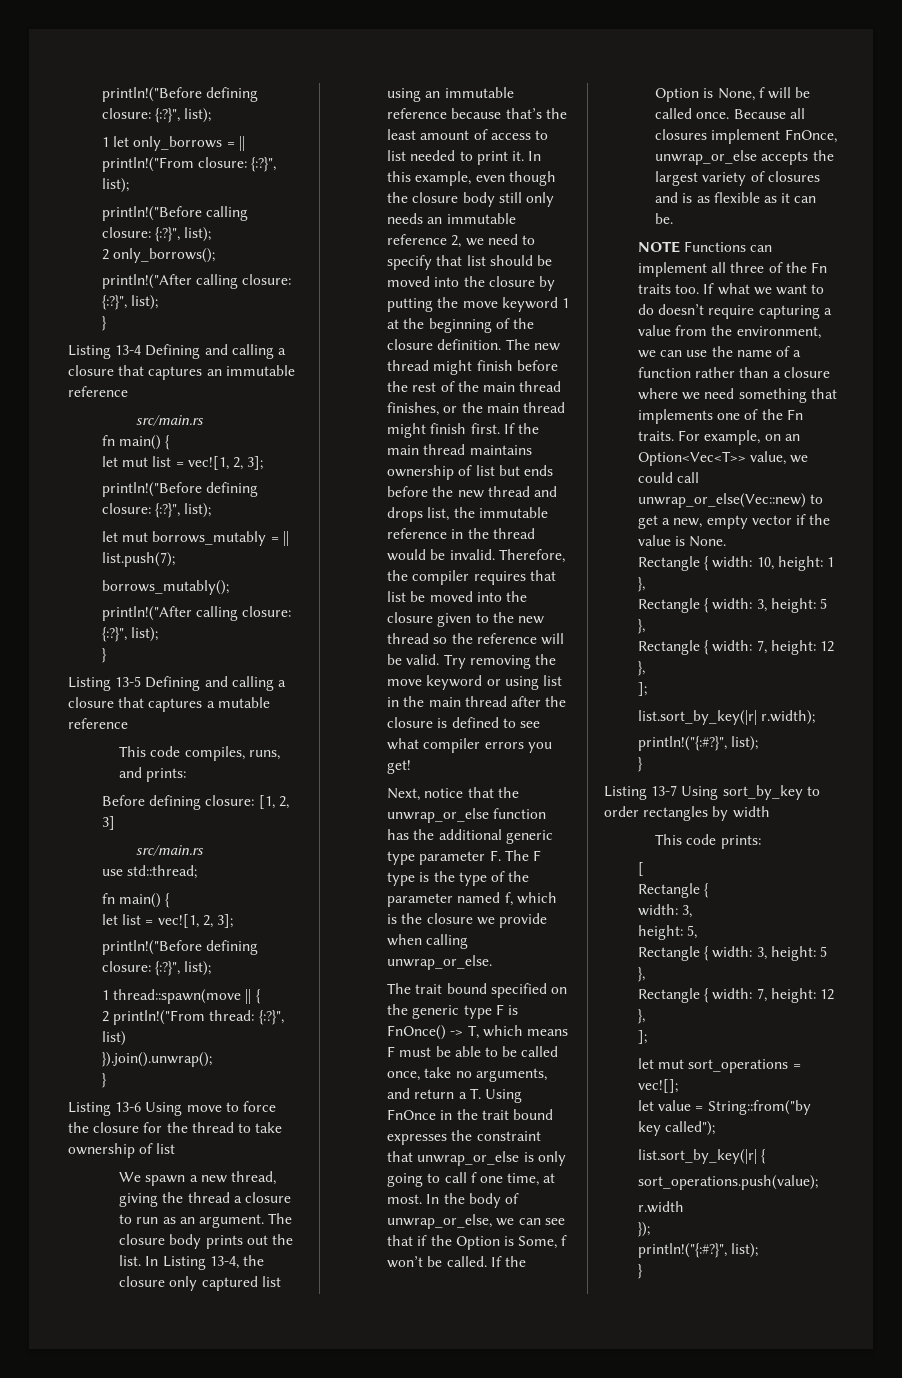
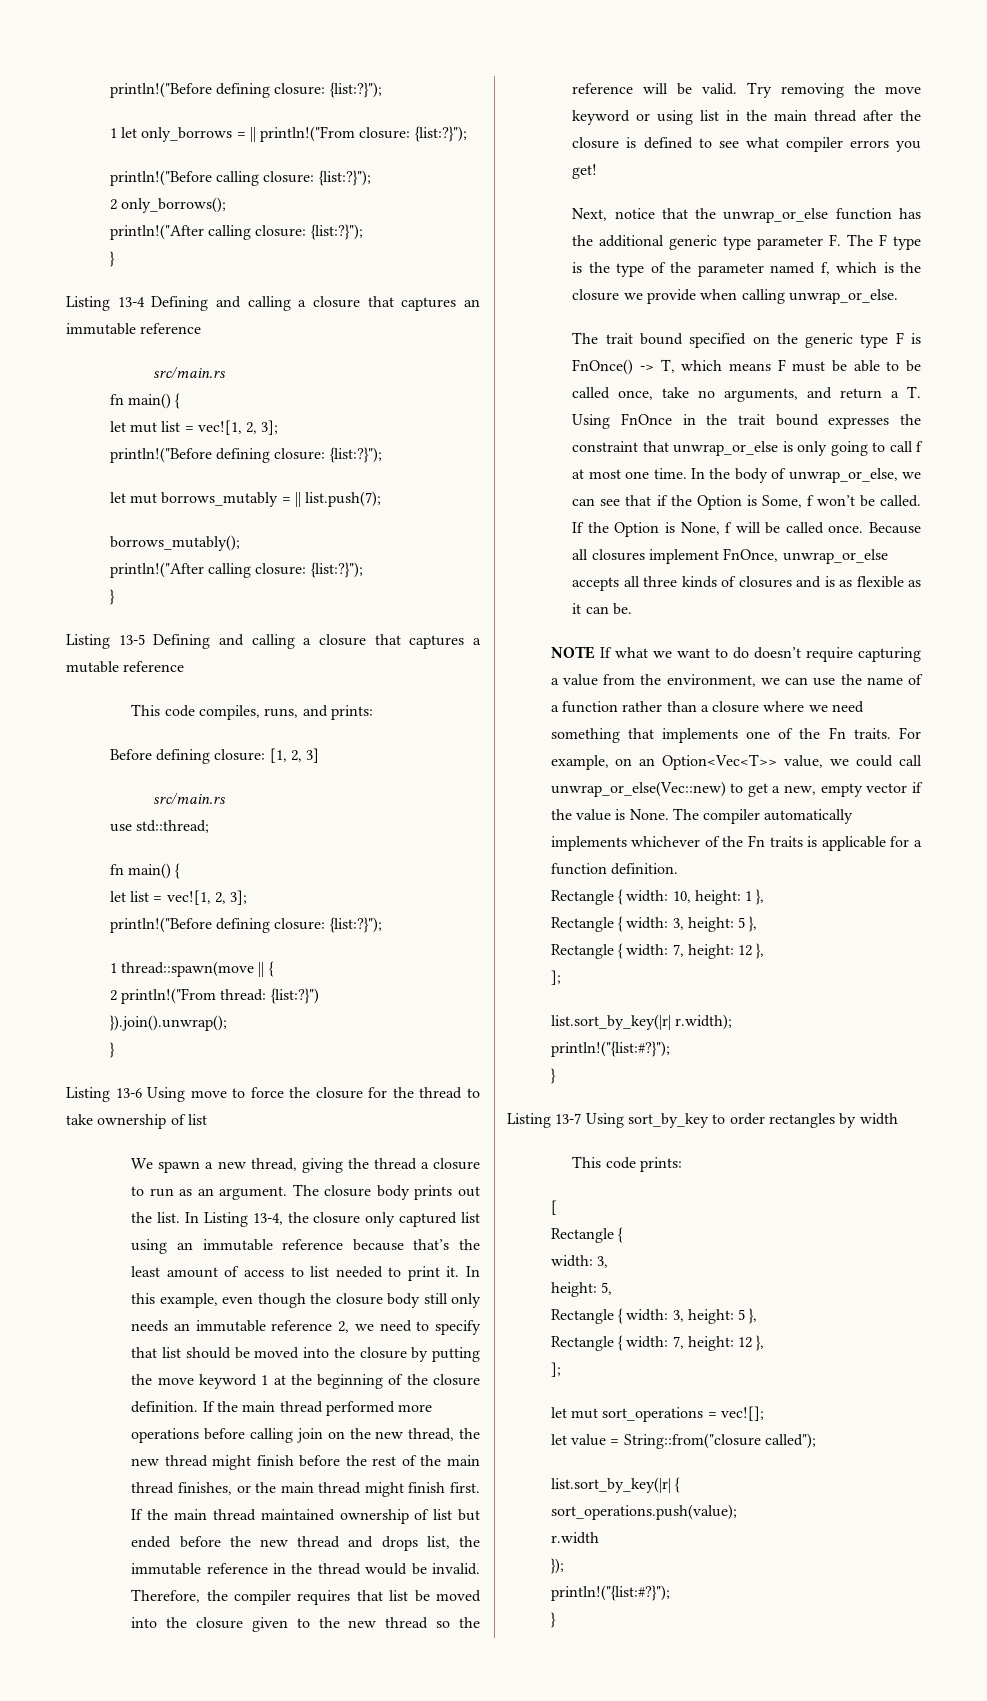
[102,87,259,102] [102,108,212,123] println!("Before defining closure: {:?}", list); -> [109,82,382,98] println!("Before defining closure: {list:?}");
[251,157,277,172] [102,178,130,193] {:?}", list); -> [414,126,467,142] {list:?}");
[155,227,212,242] {:?}", list); -> [318,170,371,186] {list:?}");
[102,295,159,310] {:?}", list); -> [310,224,363,240] {list:?}");
[155,503,212,518] {:?}", list); -> [329,447,382,463] {list:?}");
[102,627,159,642] {:?}", list); -> [310,562,363,578] {list:?}");
[155,961,212,976] {:?}", list); -> [329,917,382,933] {list:?}");
[258,1010,284,1025] [102,1031,127,1046] {:?}", list) -> [270,988,319,1004] {list:?}")
[505,339,530,350] The -> [202,1401,433,1416] [131,1428,481,1443] If the main thread performed more operations before calling join on the new thread, the
[469,445,532,455] maintains -> [260,1509,335,1521] maintained
[523,465,553,476] ends -> [131,1536,172,1548] ended
[479,1173,556,1186] [387,1194,423,1204] one time, at most. -> [572,468,687,479] at most one time.
[812,150,834,161] [655,171,747,186] the largest variety -> [623,576,717,588] all three kinds
[684,241,773,252] [638,262,828,277] [638,284,700,294] Functions can implement all three of the Fn traits too. -> (595, 652) none
(727, 541) none -> [672,808,854,824] [550,835,922,851] [550,863,678,875] The compiler automatically implements whichever of the Fn traits is applicable for a function definition.
[638,736,759,751] println!("{:#?}", list); -> [550,1041,670,1057] println!("{list:#?}");
[707,1100,811,1115] [638,1121,662,1136] String::from("by key -> [623,1433,761,1449] String::from("closure
[638,1243,759,1258] println!("{:#?}", list); -> [550,1585,670,1601] println!("{list:#?}");

